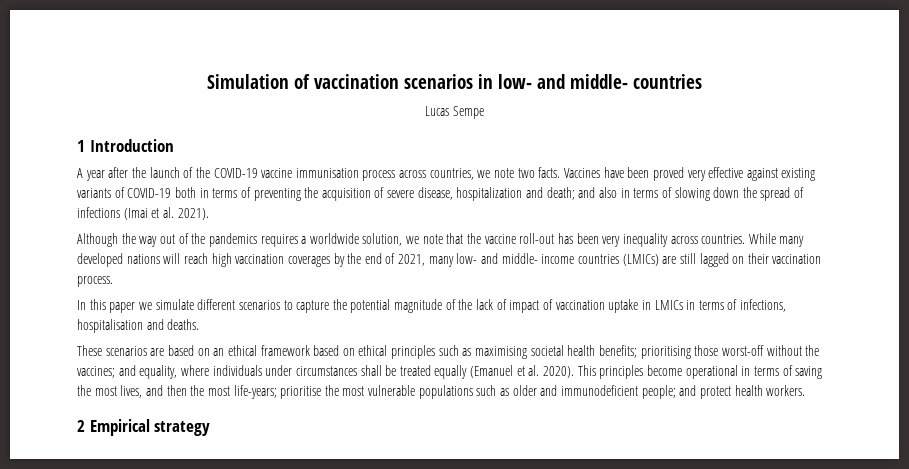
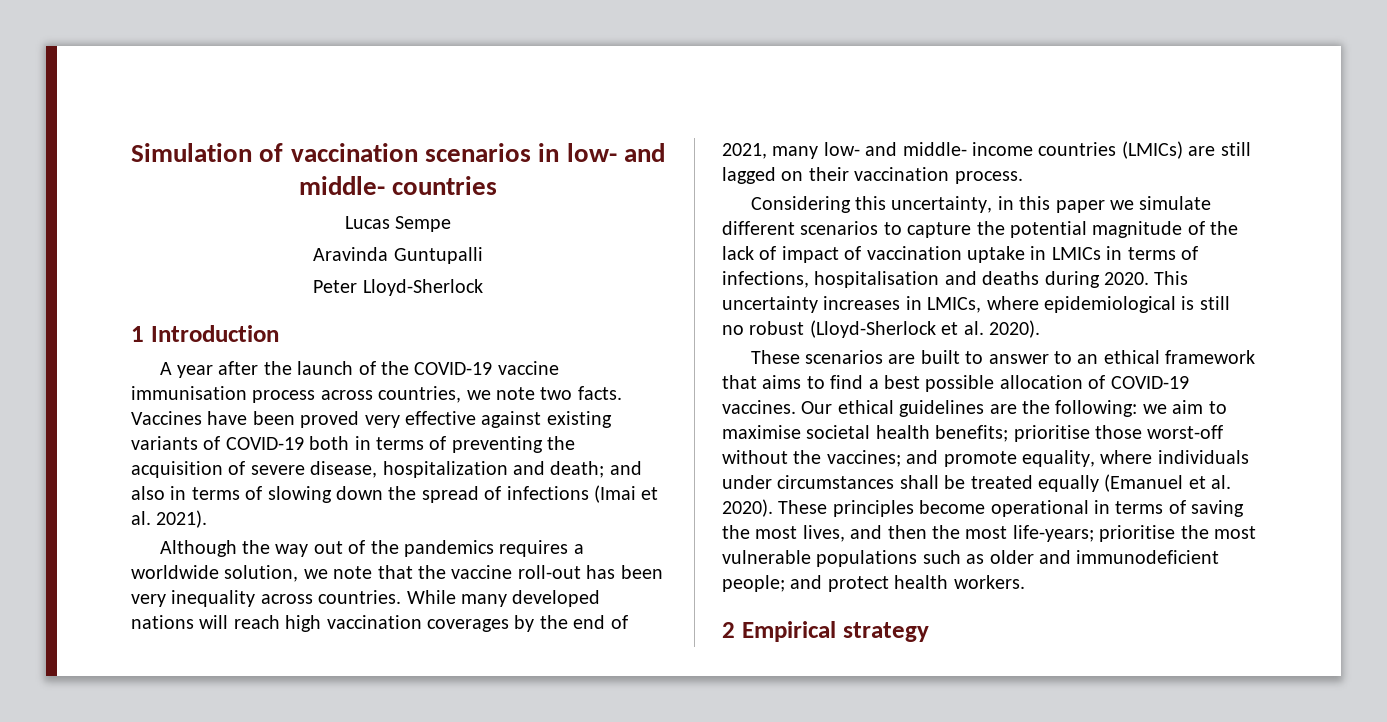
(484, 112) none -> [313,247,483,264] [313,279,483,296] // Aravinda Guntupalli // Peter Lloyd-Sherlock
[77,300,86,310] In -> [750,196,1014,213] Considering this uncertainty, in
[167,319,200,330] [77,345,528,359] deaths. // These scenarios are based on an ethical framework based on ethical principles such as maximising -> [982,271,1189,288] [722,296,1230,313] [722,320,1040,338] [750,350,1256,364] [722,375,1189,392] [722,400,1227,417] [722,425,801,439] deaths during 2020. This uncertainty increases in LMICs, where epidemiological is still no robust (Lloyd-Sherlock et al. 2020). // These scenarios are built to answer to an ethical framework that aims to find a best possible allocation of COVID-19 vaccines. Our ethical guidelines are the following: we aim to maximise
[640,346,691,359] prioritising -> [1013,425,1090,442] prioritise
(136, 370) none -> [943,451,1017,467] promote
[577,365,596,376] This -> [778,500,828,514] These

